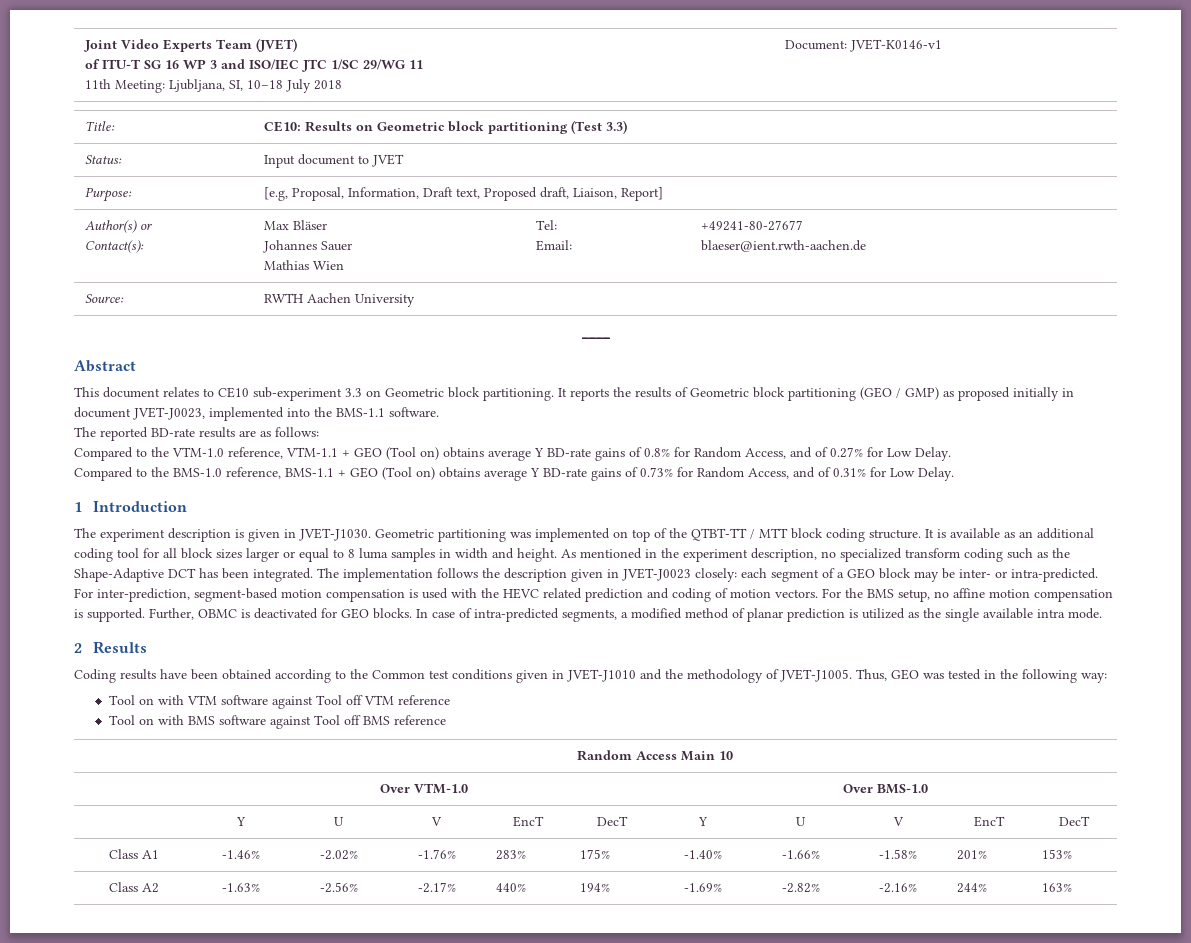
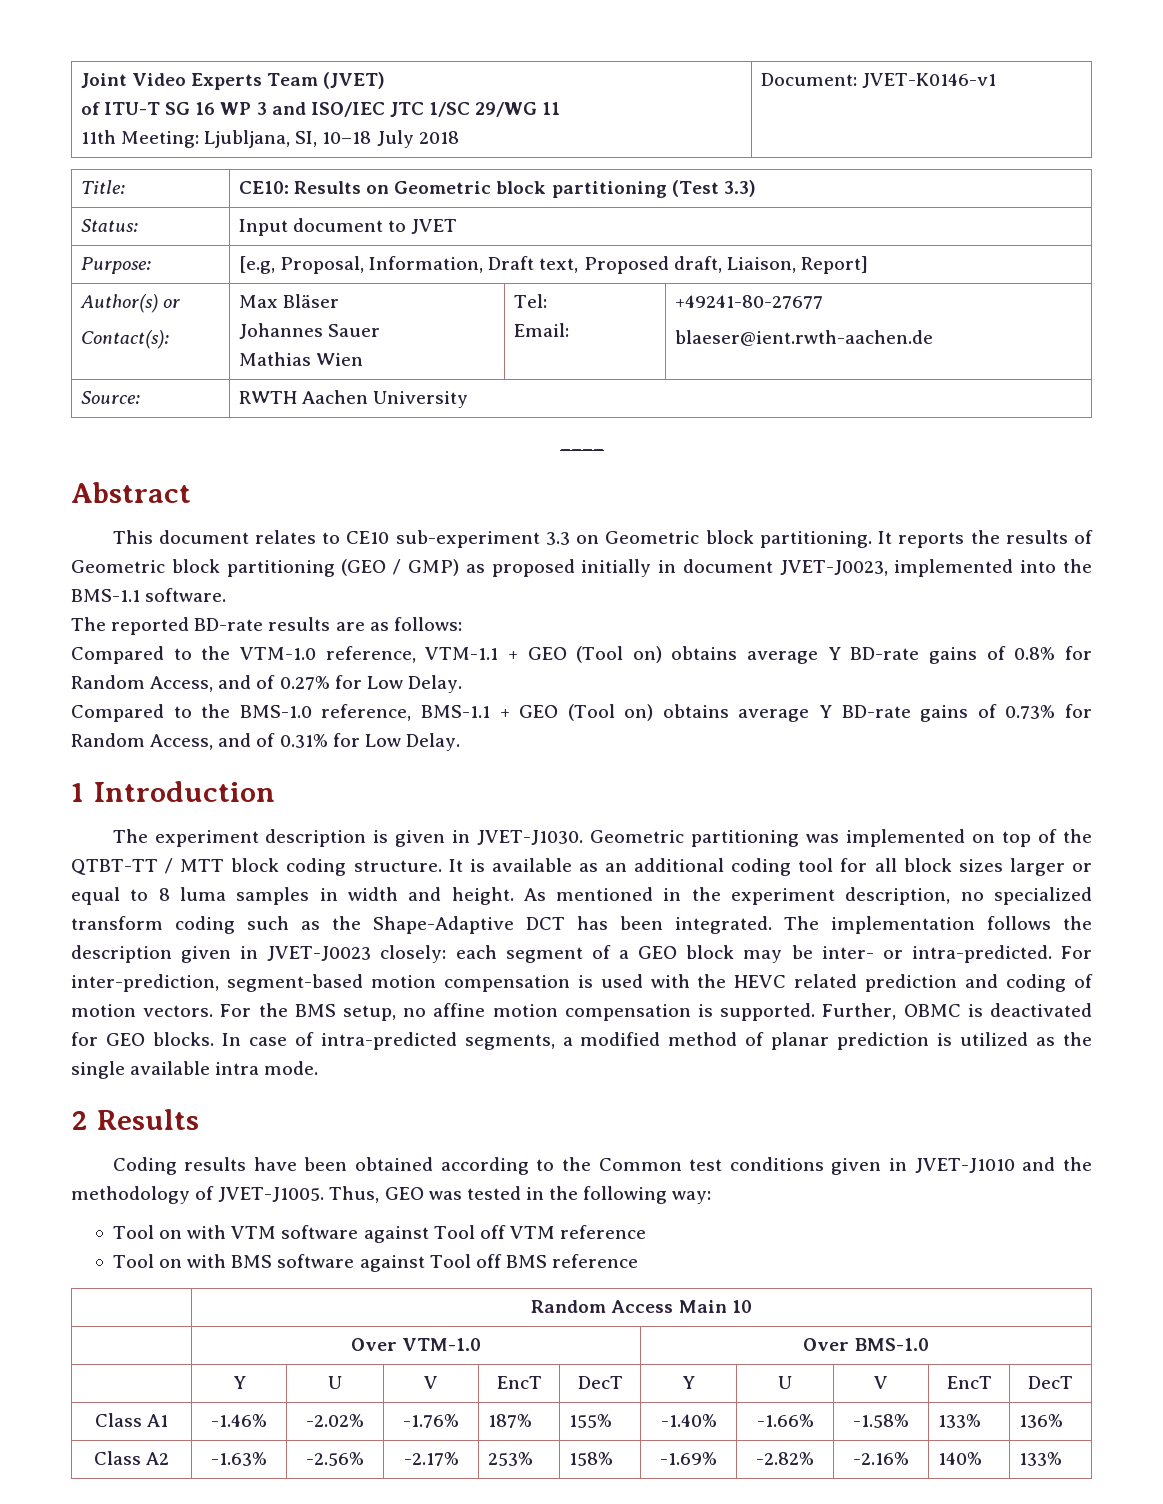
[495,850,526,860] [579,849,610,859] 283% | 175% -> [487,1414,532,1428] [568,1414,612,1428] 187% | 155%
[956,850,987,860] [1041,849,1072,859] 201% | 153% -> [937,1414,981,1428] [1018,1414,1063,1428] 133% | 136%
[495,883,526,892] [579,883,610,892] 440% | 194% -> [487,1452,533,1466] [568,1452,613,1466] 253% | 158%
[956,883,987,893] [1041,883,1072,892] 244% | 163% -> [937,1452,982,1465] [1018,1452,1062,1466] 140% | 133%

